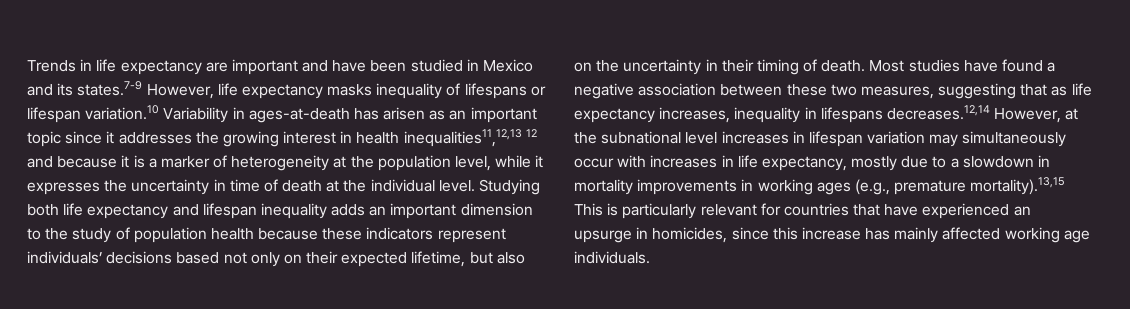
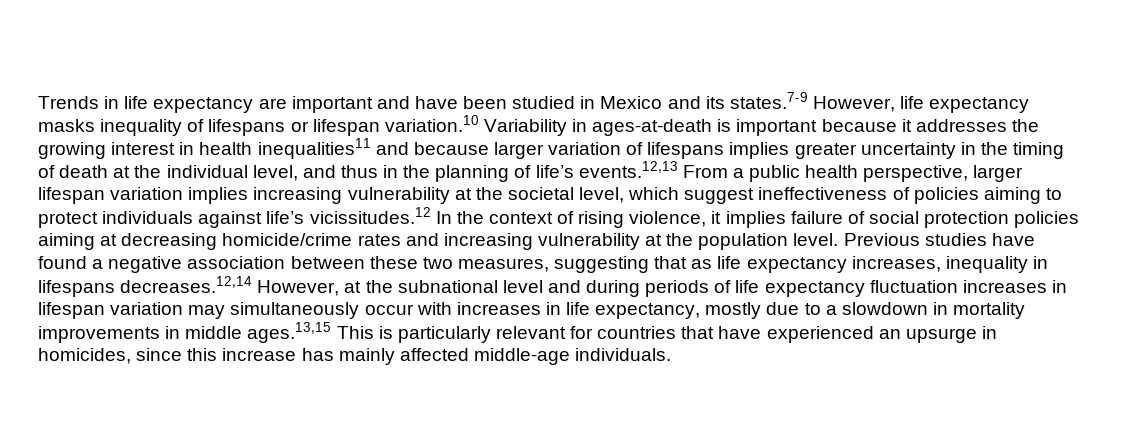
[353,107,537,123] [27,131,103,147] has arisen as an important topic since -> [717,119,897,136] is important because
[403,129,537,147] [27,155,544,171] [27,179,260,195] inequalities11,12,13 12 and because it is a marker of heterogeneity at the population level, while it expresses the uncertainty in time -> [257,138,1065,159] inequalities11 and because larger variation of lifespans implies greater uncertainty in the timing
[438,179,541,195] [27,203,533,219] [27,227,506,243] [27,251,525,267] [574,59,905,75] level. Studying both life expectancy and lifespan inequality adds an important dimension to the study of population health because these indicators represent individuals’ decisions based not only on their expected lifetime, but also on the uncertainty in their timing of death. Most -> [252,161,1024,182] [38,187,1062,204] [38,207,1080,228] [38,233,920,250] level, and thus in the planning of life’s events.12,13 From a public health perspective, larger lifespan variation implies increasing vulnerability at the societal level, which suggest ineffectiveness of policies aiming to protect individuals against life’s vicissitudes.12 In the context of rising violence, it implies failure of social protection policies aiming at decreasing homicide/crime rates and increasing vulnerability at the population level. Previous
(718, 138) none -> [547,280,958,297] and during periods of life expectancy fluctuation
[757,177,1066,195] working ages (e.g., premature mortality).13,15 -> [185,322,332,343] middle ages.13,15
[1004,227,1090,243] working age -> [473,348,570,365] middle-age

